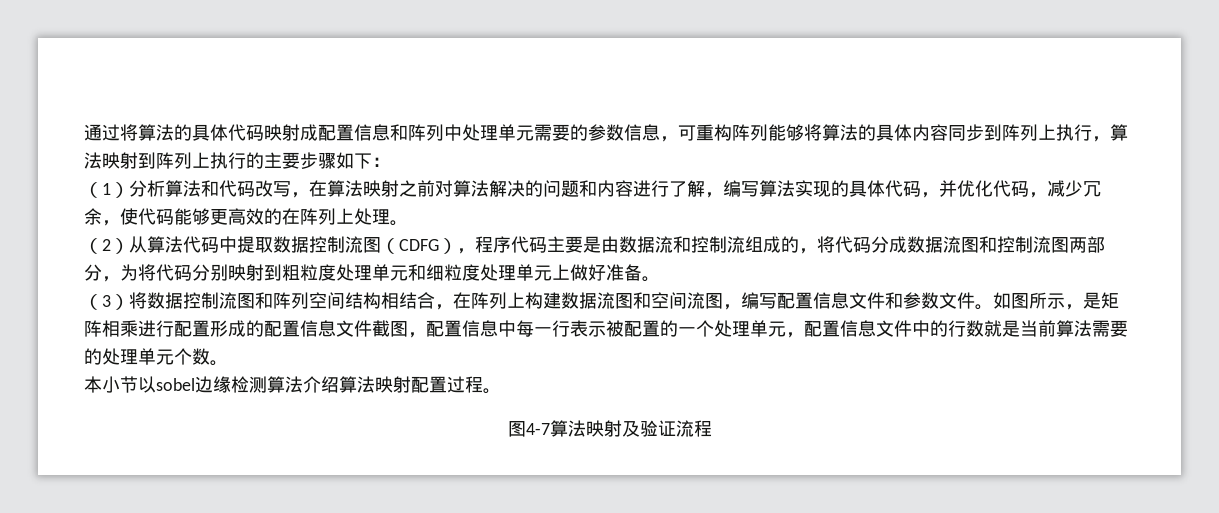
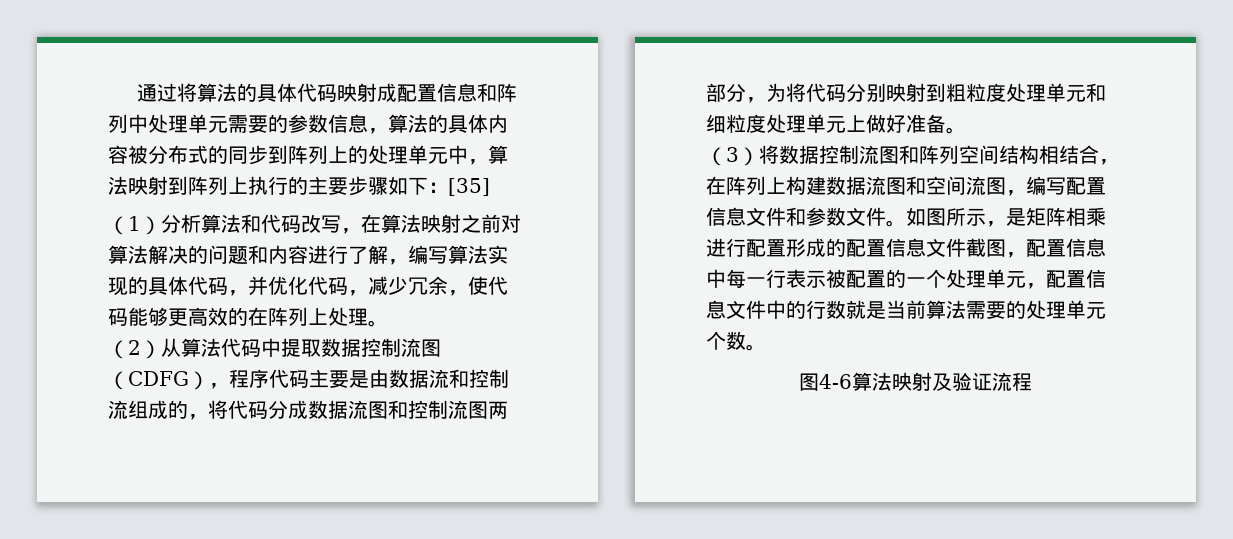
[678,124,822,141] 可重构阵列能够将 -> (388, 131) none
(948, 132) none -> [128,145,228,164] 被分布式的
[1056,124,1092,141] 执行 -> [348,145,468,164] 的处理单元中
(390, 162) none -> [448,178,490,196] [35]
[84,376,501,394] [507,421,550,437] // 本小节以sobel边缘检测算法介绍算法映射配置过程。 // 图4-7 -> [799,373,852,391] // 图4-6

